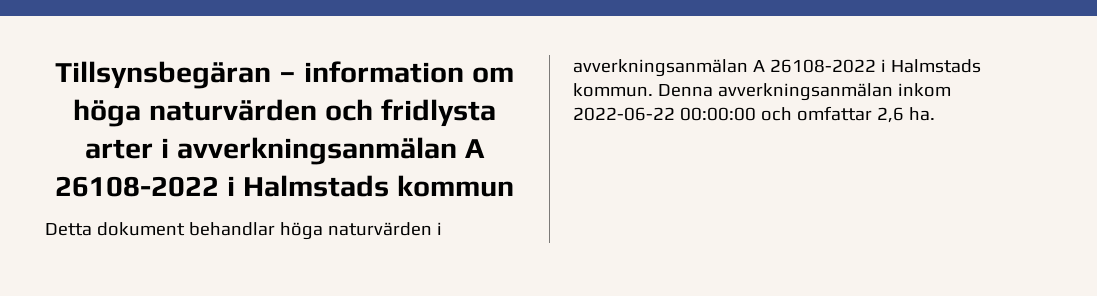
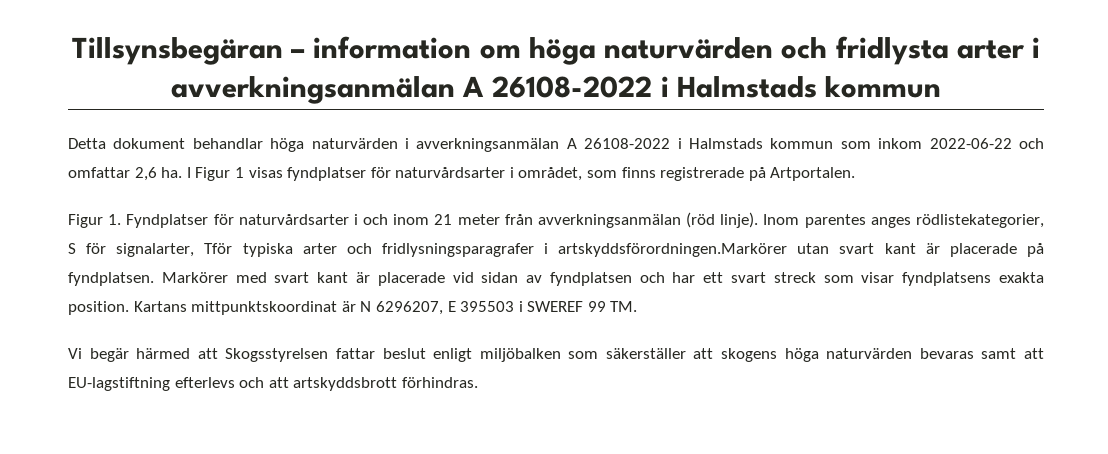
[573,83,893,101] kommun. Denna avverkningsanmälan -> [770,138,871,149] kommun som
[679,107,756,121] 00:00:00 -> (1012, 143) none
(935, 114) none -> [186,167,856,181] [68,212,1044,228] [68,243,1044,257] [68,272,1044,286] [68,301,638,315] [68,348,1045,362] [68,377,478,391] I Figur 1 visas fyndplatser för naturvårdsarter i området, som finns registrerade på Artportalen. // Figur 1. Fyndplatser för naturvårdsarter i och inom 21 meter från avverkningsanmälan (röd linje). Inom parentes anges rödlistekategorier, S för signalarter, Tför typiska arter och fridlysningsparagrafer i artskyddsförordningen.Markörer utan svart kant är placerade på fyndplatsen. Markörer med svart kant är placerade vid sidan av fyndplatsen och har ett svart streck som visar fyndplatsens exakta position. Kartans mittpunktskoordinat är N 6296207, E 395503 i SWEREF 99 TM. // Vi begär härmed att Skogsstyrelsen fattar beslut enligt miljöbalken som säkerställer att skogens höga naturvärden bevaras samt att EU-lagstiftning efterlevs och att artskyddsbrott förhindras.

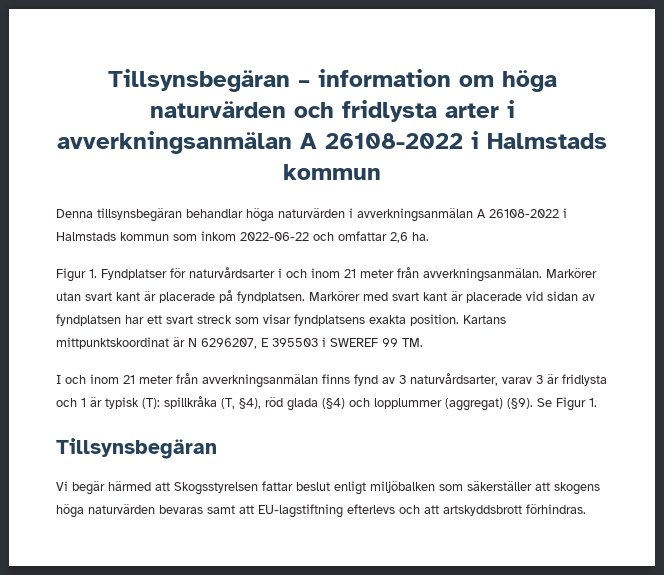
[68,138,186,149] Detta dokument -> [56,208,182,222] Denna tillsynsbegäran
[186,167,856,181] I Figur 1 visas fyndplatser för naturvårdsarter i området, som finns registrerade på Artportalen. -> (429, 236) none
[537,212,1044,228] [68,243,788,257] avverkningsanmälan (röd linje). Inom parentes anges rödlistekategorier, S för signalarter, Tför typiska arter och fridlysningsparagrafer i artskyddsförordningen.Markörer -> [423,268,597,282] avverkningsanmälan. Markörer
[639,272,665,283] och -> (121, 320) none
(638, 306) none -> [56,373,607,388] [56,396,597,411] [56,438,217,459] // I och inom 21 meter från avverkningsanmälan finns fynd av 3 naturvårdsarter, varav 3 är fridlysta och 1 är typisk (T): spillkråka (T, §4), röd glada (§4) och lopplummer (aggregat) (§9). Se Figur 1. // Tillsynsbegäran

